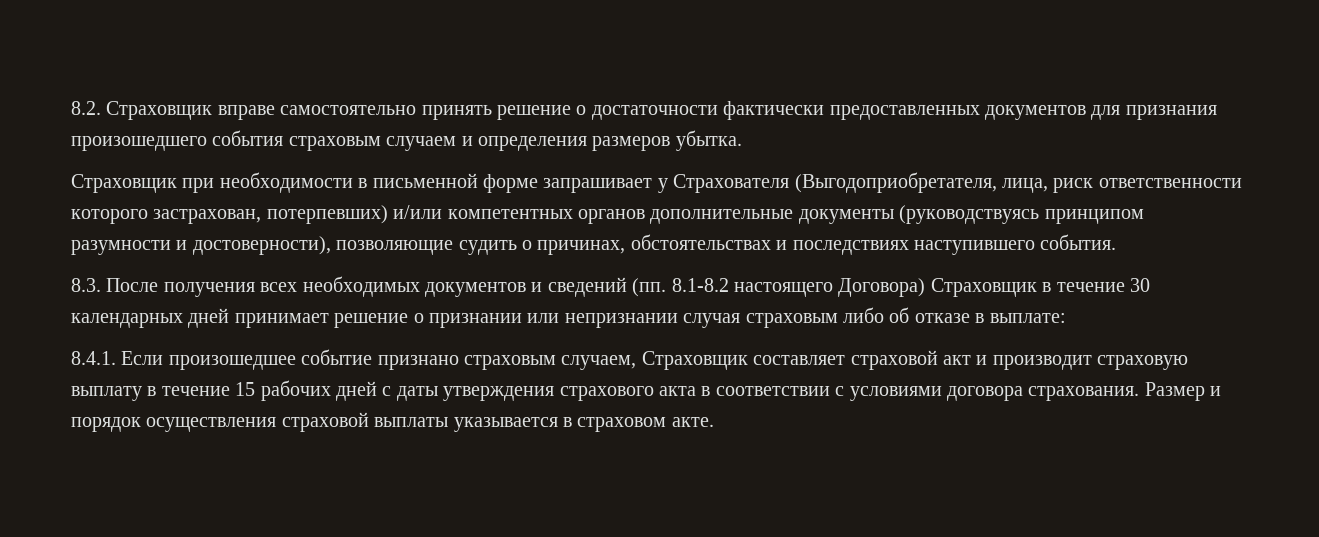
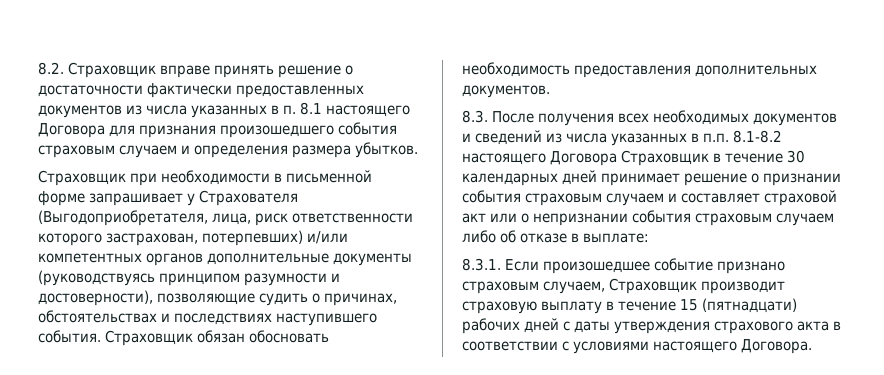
[280,105,417,115] самостоятельно -> (210, 71) none
(1086, 112) none -> [126,102,410,118] [38,123,105,138] из числа указанных в п. 8.1 настоящего Договора
[592,130,742,151] размеров убытка. -> [292,142,418,158] размера убытков.
(1117, 242) none -> [105,330,329,346] [462,62,817,78] [462,85,550,98] Страховщик обязан обосновать необходимость предоставления дополнительных документов.
[632,278,667,297] (пп. -> [546,133,729,146] из числа указанных в п.п.
[838,278,926,297] Договора) -> [550,151,617,166] Договора
[527,313,838,328] или непризнании случая страховым -> [462,190,837,206] [462,210,834,226] события страховым случаем и составляет страховой акт или о непризнании события страховым случаем
[71,351,116,365] 8.4.1. -> [462,258,501,271] 8.3.1.
[753,350,988,370] составляет страховой акт и -> (697, 286) none
(256, 389) none -> [702,298,797,313] (пятнадцати)
[946,382,1222,401] [71,412,714,432] договора страхования. Размер и порядок осуществления страховой выплаты указывается в страховом акте. -> [653,339,812,354] настоящего Договора.

